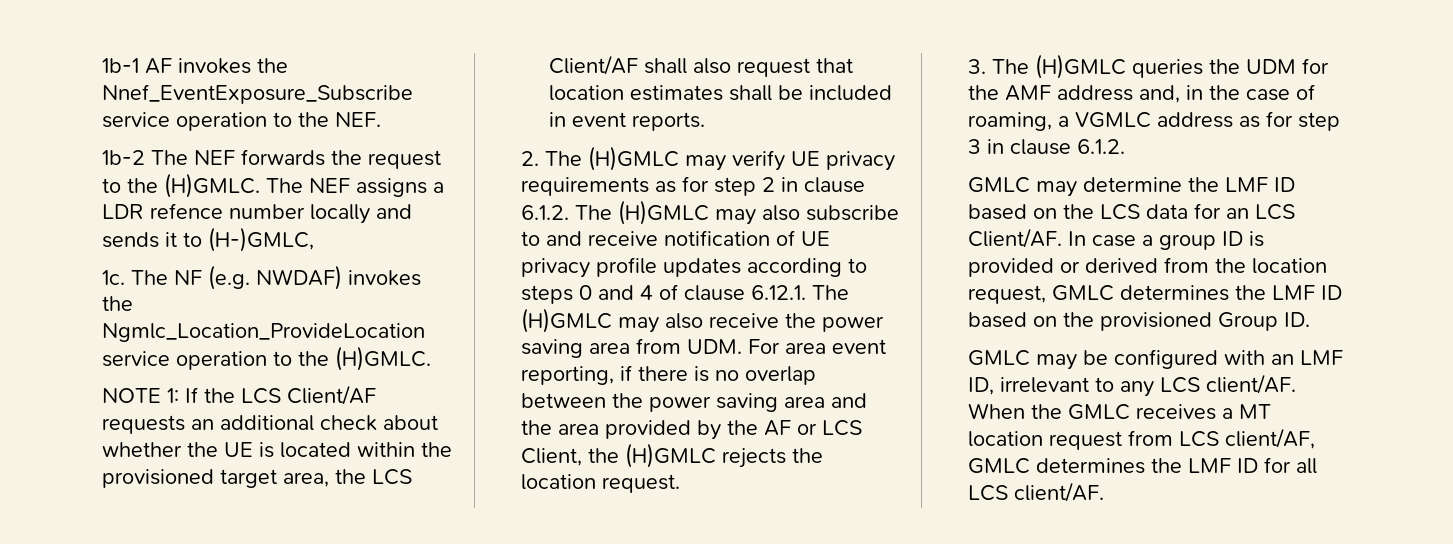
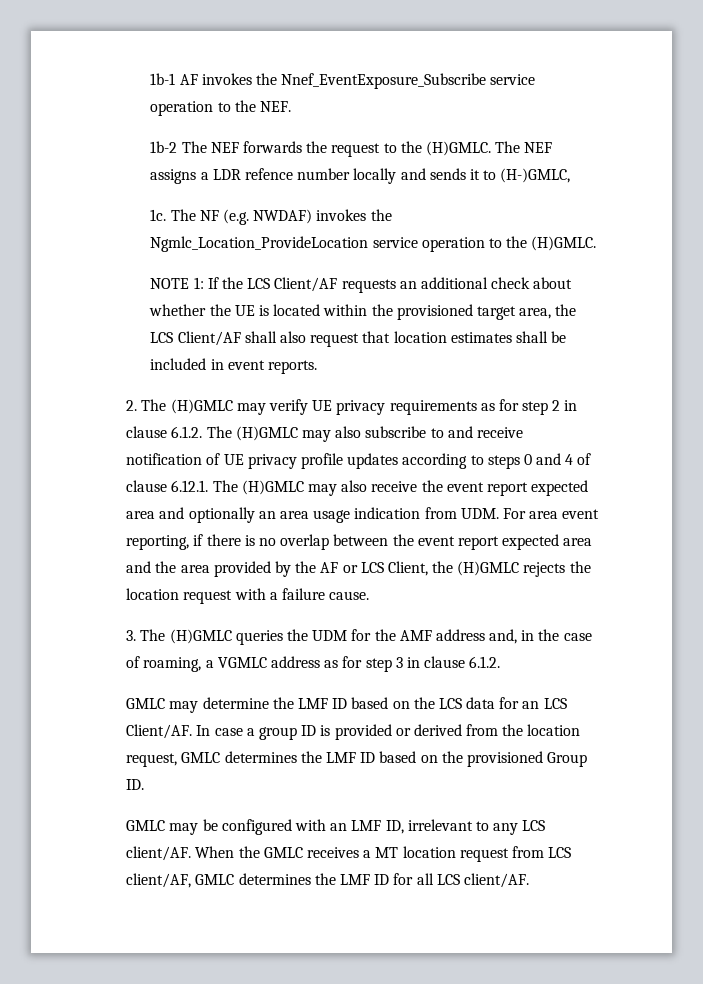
[821,316,884,332] [520,339,630,358] power saving area -> [446,480,589,496] [126,507,421,523] event report expected area and optionally an area usage indication
[648,393,778,412] power saving -> [417,534,560,550] event report expected
[601,474,680,493] request. -> [183,588,370,604] request with a failure cause.

